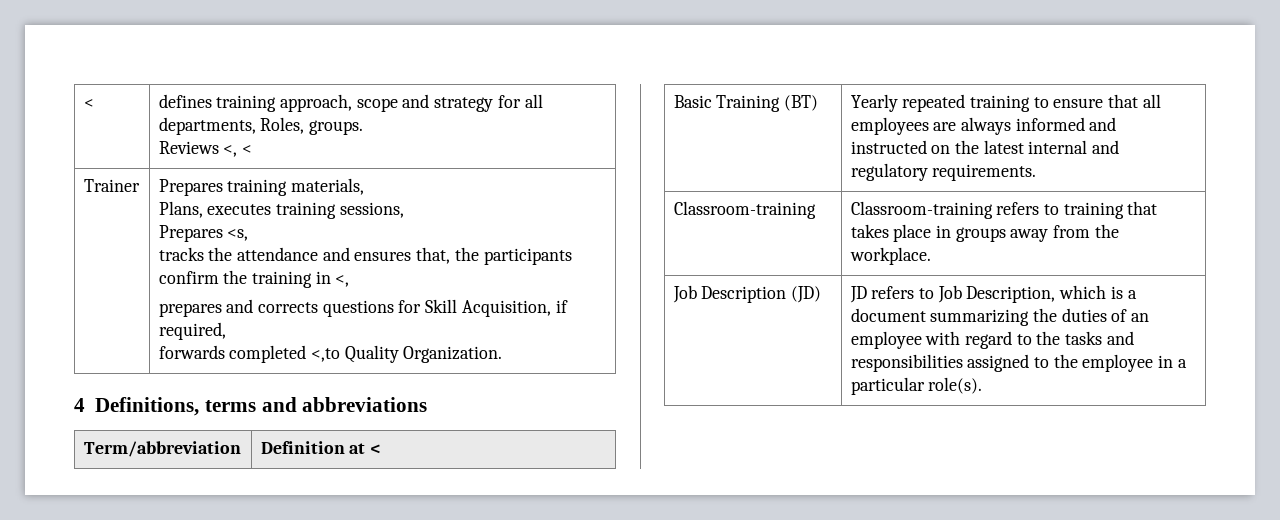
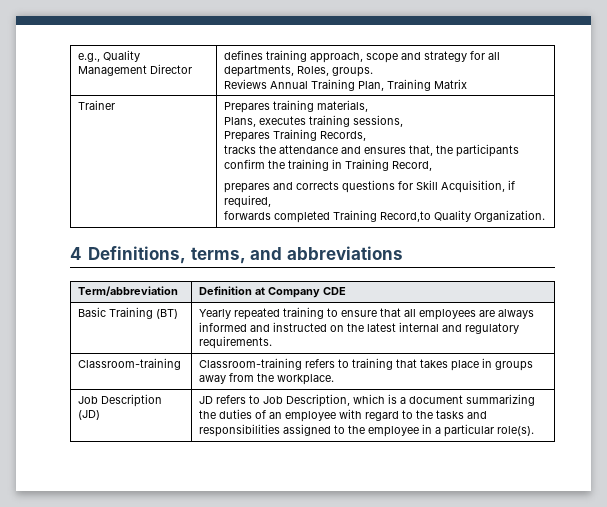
[83,99,94,108] < -> [77,50,140,62] [77,64,192,76] e.g., Quality Management Director
[223,145,253,157] <, < -> [269,79,467,91] Annual Training Plan, Training Matrix
[227,229,249,241] <s, -> [272,129,366,141] Training Records,
[335,275,350,287] <, -> [344,159,432,171] Training Record,
[311,348,341,362] <,to -> [332,210,431,222] Training Record,to
[205,400,257,412] terms -> [190,247,246,264] terms,
[370,444,382,454] < -> [267,287,346,298] Company CDE

